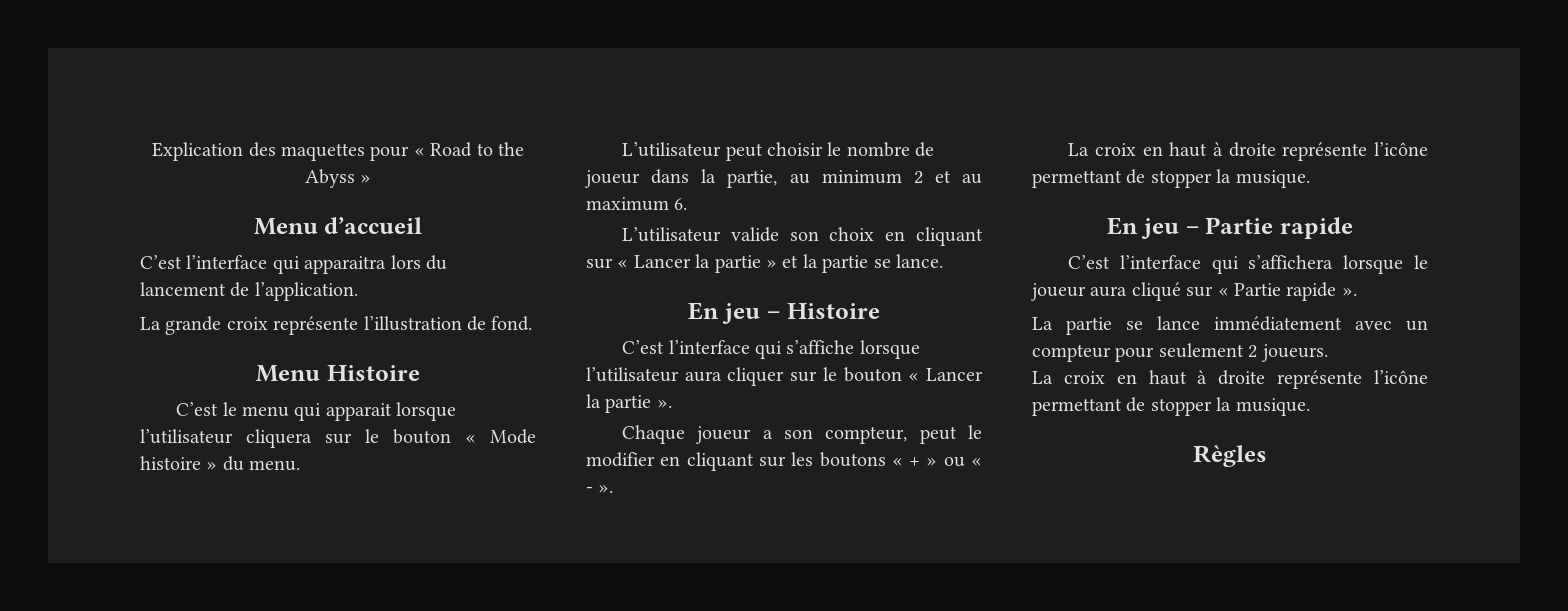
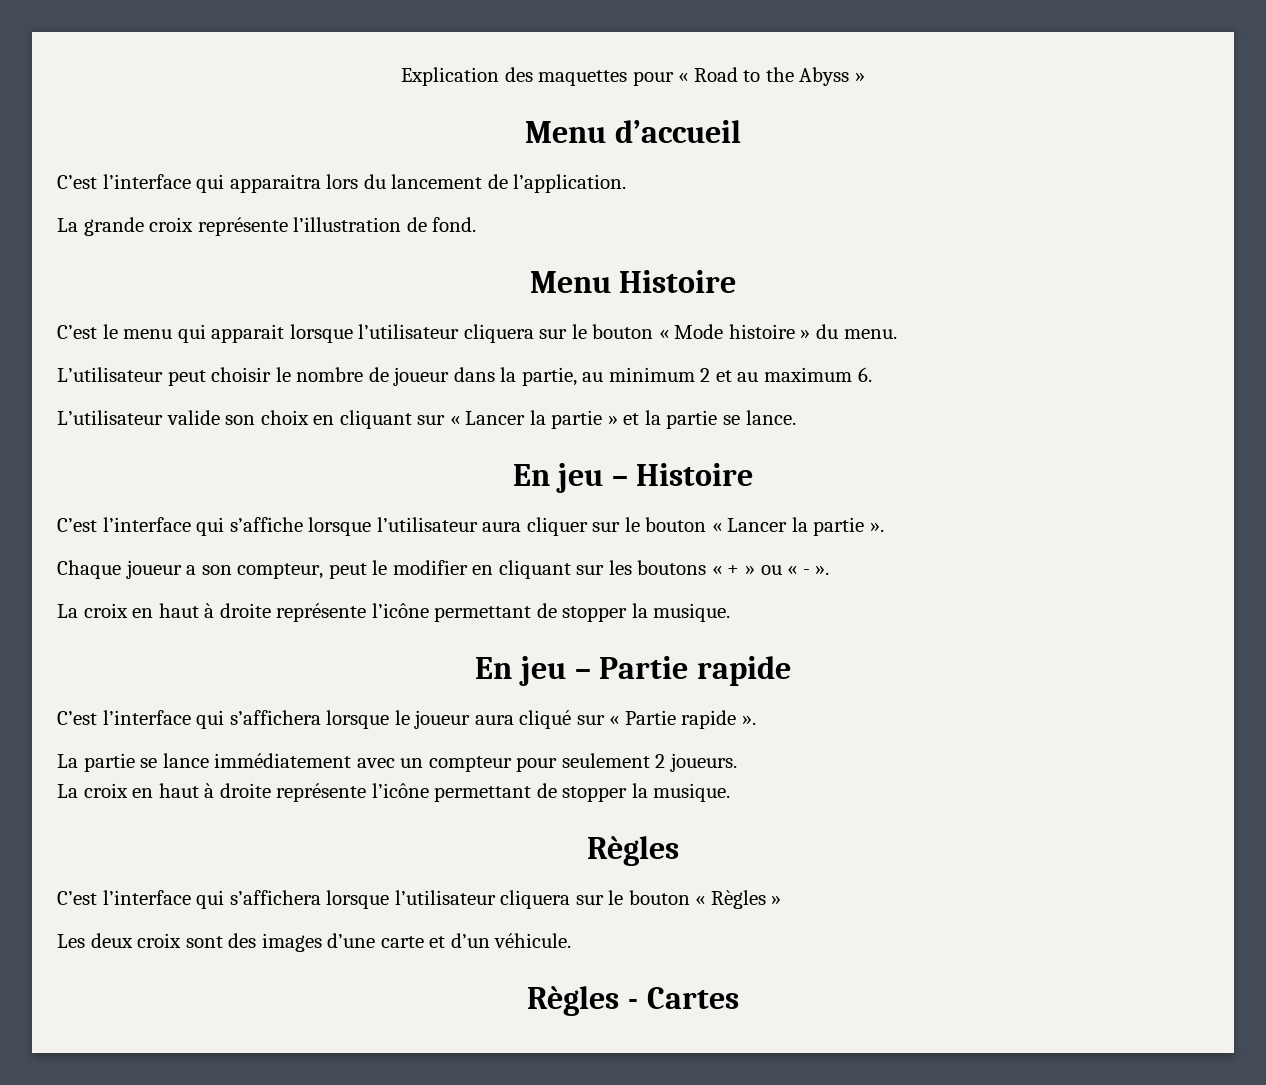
(1267, 456) none -> [57,890,782,909] [57,933,572,952] [527,986,739,1016] // C’est l’interface qui s’affichera lorsque l’utilisateur cliquera sur le bouton « Règles » // Les deux croix sont des images d’une carte et d’un véhicule. // Règles - Cartes

